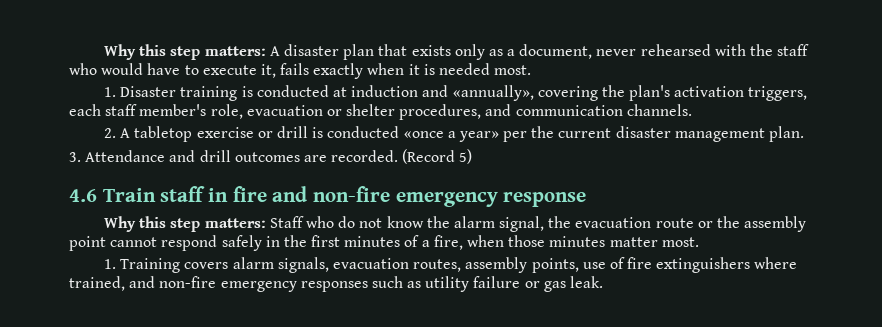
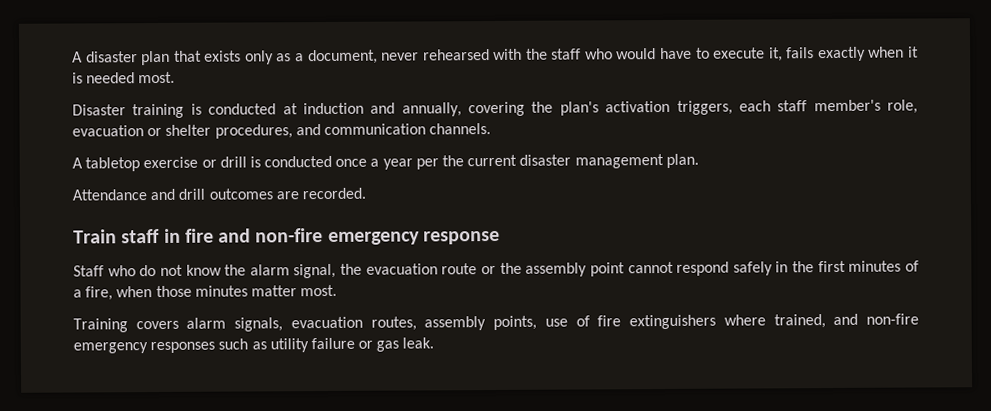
[104,44,266,60] Why this step matters: -> (72, 57) none
[104,87,117,97] 1. -> (176, 77) none
[452,85,534,101] «annually», -> [401,102,462,117] annually,
[104,128,117,138] 2. -> (492, 129) none
[403,131,499,142] «once a year» -> [335,158,413,170] once a year
[69,152,81,162] 3. -> (699, 160) none
[402,149,473,164] [69,189,97,202] (Record 5) // 4.6 -> (366, 193) //
[104,216,266,232] Why this step matters: -> (500, 237) none
[104,259,117,269] 1. -> (338, 290) none

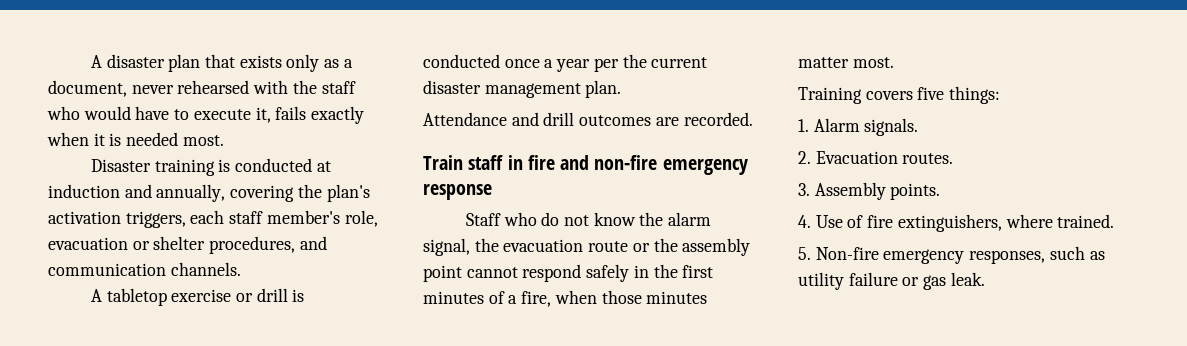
[186,313,920,332] [73,341,216,354] alarm signals, evacuation routes, assembly points, use of fire extinguishers where trained, and non-fire emergency responses -> [917,86,1001,104] [798,118,919,136] [798,151,954,164] [798,182,941,200] [798,214,1115,232] [798,247,1046,264] five things: // 1. Alarm signals. // 2. Evacuation routes. // 3. Assembly points. // 4. Use of fire extinguishers, where trained. // 5. Non-fire emergency responses,

